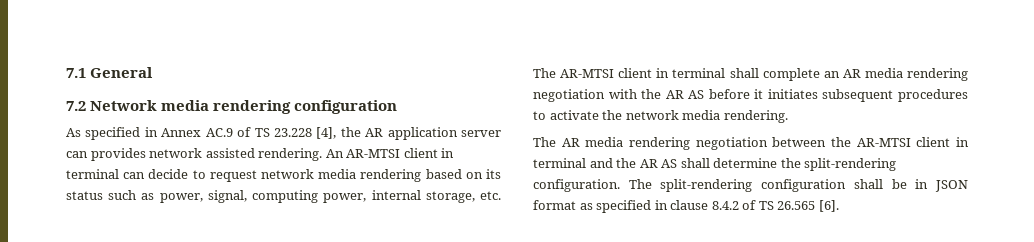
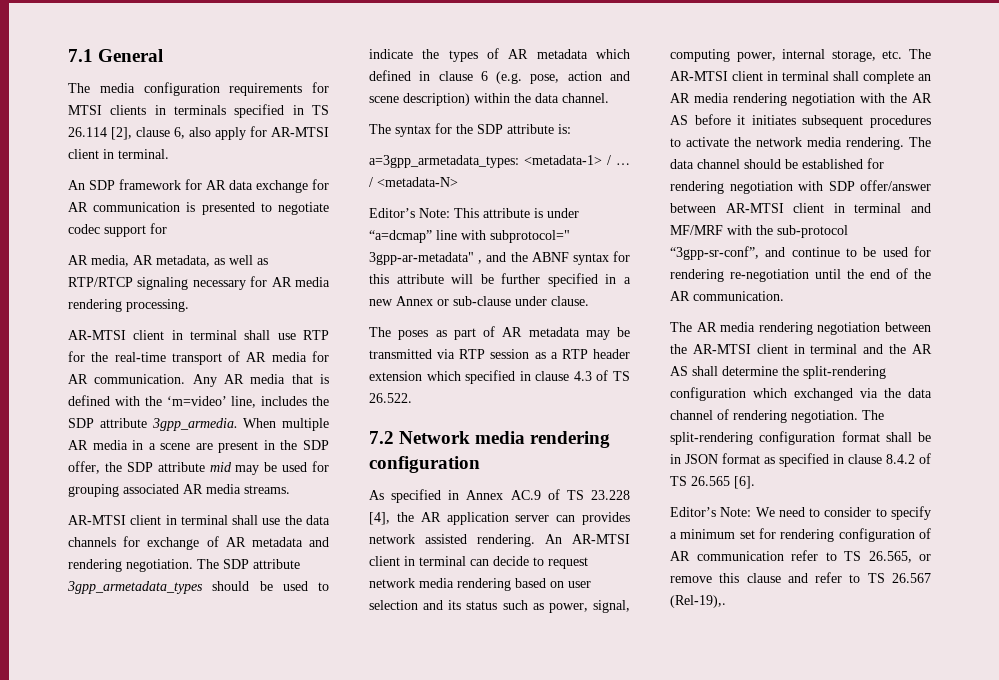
(154, 72) none -> [68,82,329,96] [68,104,329,118] [68,126,329,140] [68,149,169,159] [68,179,329,193] [68,202,329,215] [68,223,167,237] [68,255,268,267] [68,276,330,290] [68,299,189,312] [68,330,329,340] [68,351,329,365] [68,374,330,387] [68,395,329,408] [68,418,329,431] [68,440,329,453] [68,461,329,475] [68,484,290,497] [68,515,330,525] [68,536,329,550] [68,559,300,572] [67,581,329,594] [369,48,630,62] [369,70,630,84] [369,93,609,106] [369,123,571,137] [369,155,630,168] [369,177,458,187] [369,208,579,218] [369,230,570,243] [369,251,630,265] [369,273,631,287] [369,296,589,306] [369,326,630,340] [369,349,630,359] [369,370,630,384] [369,393,412,403] // The media configuration requirements for MTSI clients in terminals specified in TS 26.114 [2], clause 6, also apply for AR-MTSI client in terminal. // An SDP framework for AR data exchange for AR communication is presented to negotiate codec support for // AR media, AR metadata, as well as RTP/RTCP signaling necessary for AR media rendering processing. // AR-MTSI client in terminal shall use RTP for the real-time transport of AR media for AR communication. Any AR media that is defined with the ‘m=video’ line, includes the SDP attribute 3gpp_armedia. When multiple AR media in a scene are present in the SDP offer, the SDP attribute mid may be used for grouping associated AR media streams. // AR-MTSI client in terminal shall use the data channels for exchange of AR metadata and rendering negotiation. The SDP attribute 3gpp_armetadata_types should be used to indicate the types of AR metadata which defined in clause 6 (e.g. pose, action and scene description) within the data channel. // The syntax for the SDP attribute is: // a=3gpp_armetadata_types: <metadata-1> / … / <metadata-N> // Editor’s Note: This attribute is under “a=dcmap” line with subprotocol=" 3gpp-ar-metadata" , and the ABNF syntax for this attribute will be further specified in a new Annex or sub-clause under clause. // The poses as part of AR metadata may be transmitted via RTP session as a RTP header extension which specified in clause 4.3 of TS 26.522.
(483, 175) none -> [568,581,591,588] [369,600,444,610] user selection and
(788, 116) none -> [909,137,931,147] [670,158,884,169] [670,180,931,194] [670,203,931,213] [670,225,848,238] [670,246,931,260] [670,268,931,282] [670,291,784,301] The data channel should be established for rendering negotiation with SDP offer/answer between AR-MTSI client in terminal and MF/MRF with the sub-protocol “3gpp-sr-conf”, and continue to be used for rendering re-negotiation until the end of the AR communication.
[533,179,620,192] configuration. -> [670,387,932,401] [670,409,858,423] configuration which exchanged via the data channel of rendering negotiation.
(847, 185) none -> [841,431,880,442] format
(839, 206) none -> [670,506,931,520] [670,528,931,542] [670,550,931,563] [670,572,931,583] [670,595,726,608] // Editor’s Note: We need to consider to specify a minimum set for rendering configuration of AR communication refer to TS 26.565, or remove this clause and refer to TS 26.567 (Rel-19),.

